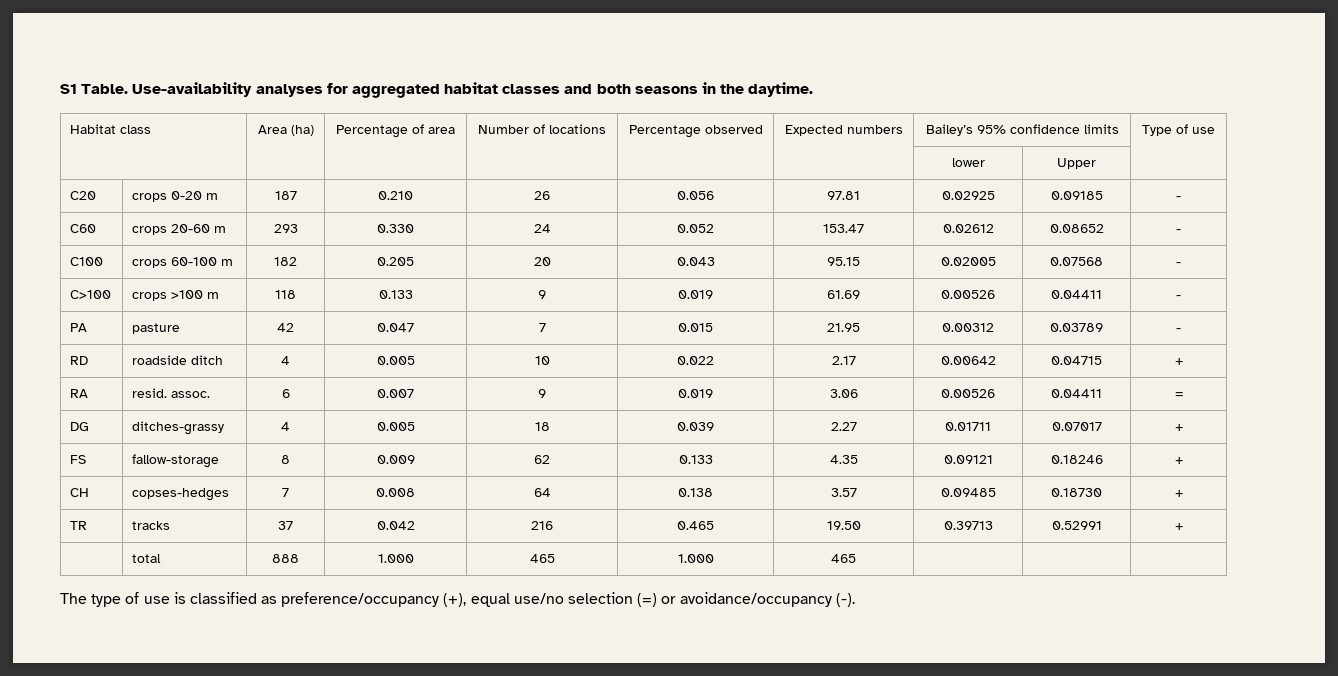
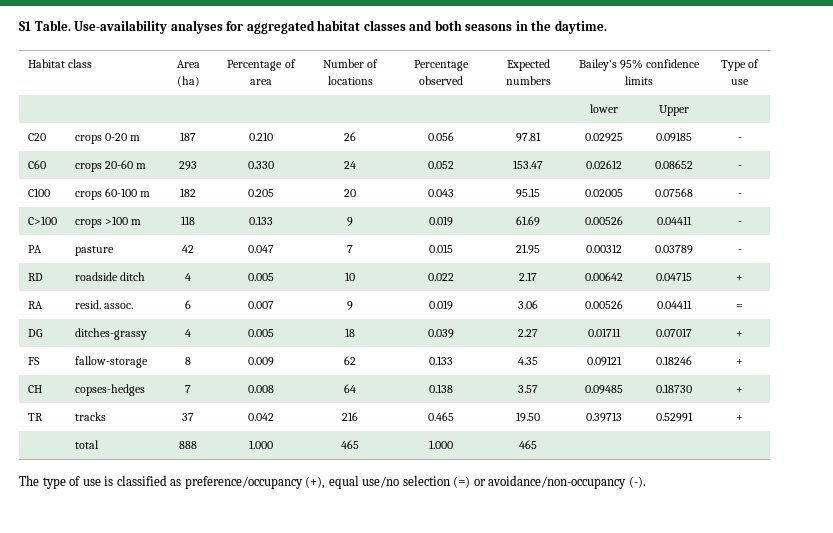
[679,592,832,607] avoidance/occupancy -> [488,475,627,489] avoidance/non-occupancy

